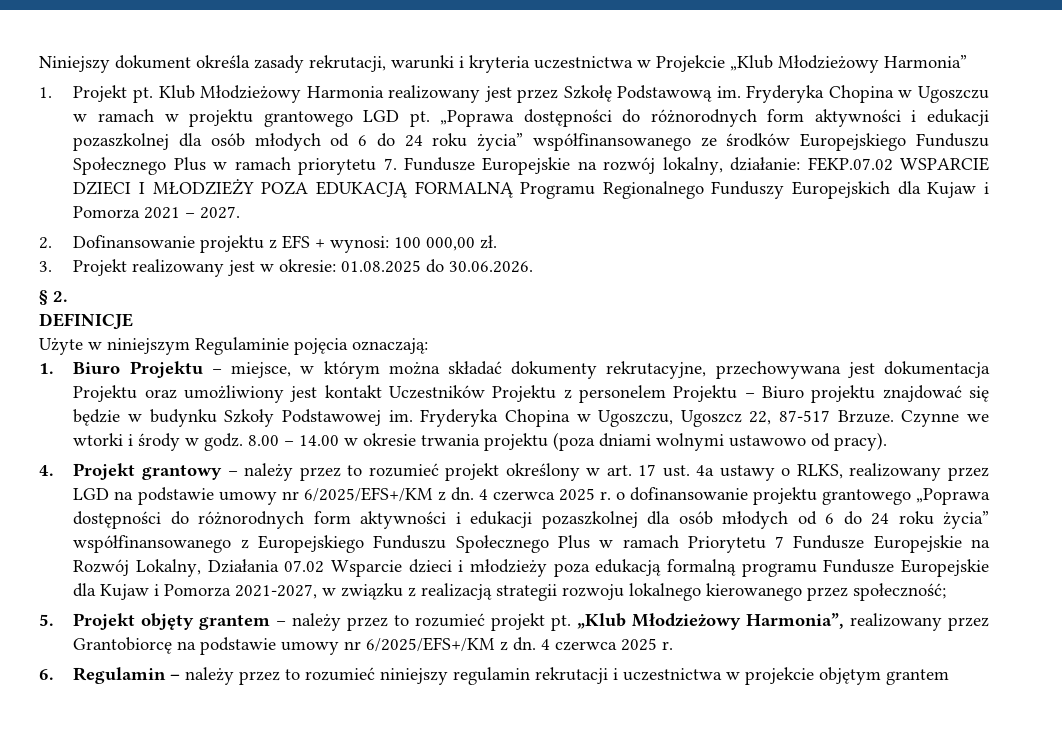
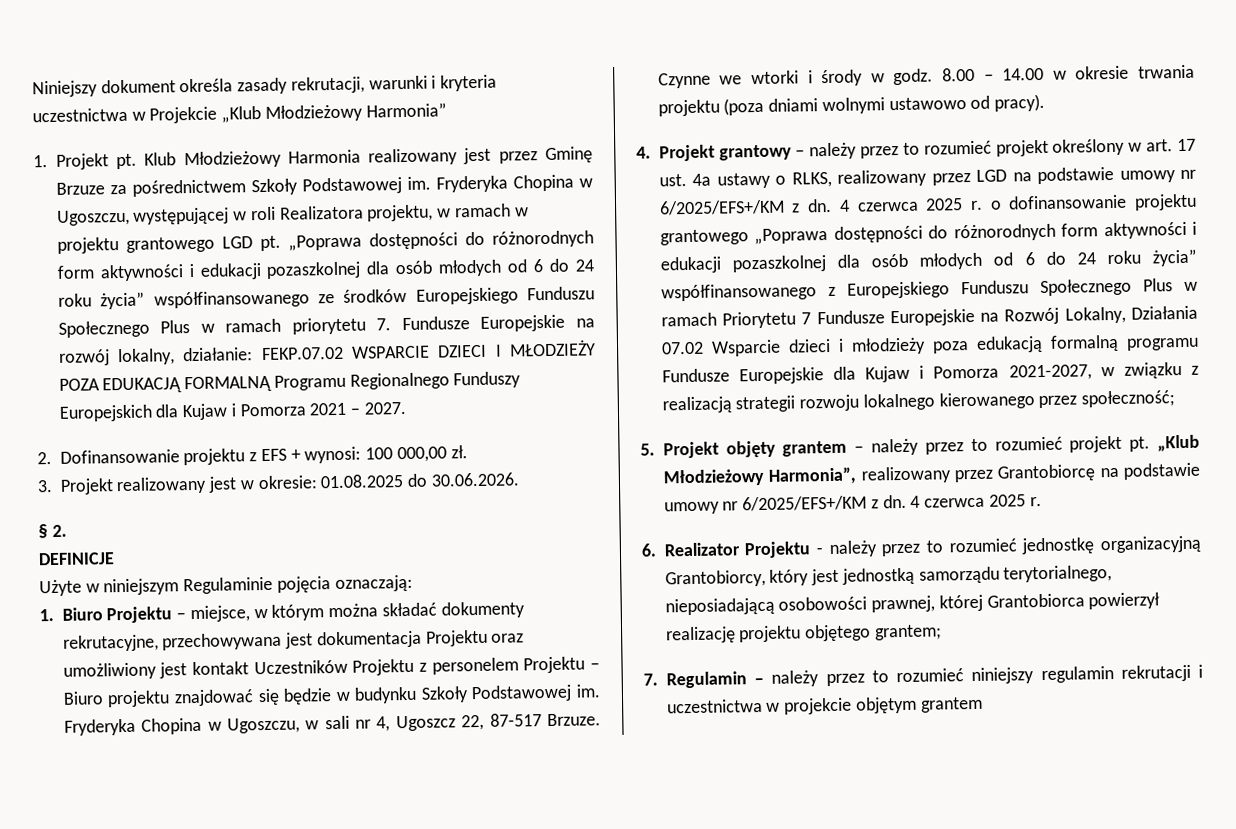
[563,85,990,103] Szkołę Podstawową im. Fryderyka Chopina w Ugoszczu -> [545,146,593,164] [55,174,593,197] [56,204,434,226] Gminę Brzuze za pośrednictwem Szkoły Podstawowej im. Fryderyka Chopina w Ugoszczu, występującej w roli Realizatora projektu,
(674, 418) none -> [305,715,391,732] w sali nr 4,
(54, 674) none -> [663,535,1201,559] [664,565,1113,588] [664,592,1161,616] [665,624,942,644] [643,673,658,686] Realizator Projektu - należy przez to rozumieć jednostkę organizacyjną Grantobiorcy, który jest jednostką samorządu terytorialnego, nieposiadającą osobowości prawnej, której Grantobiorca powierzył realizację projektu objętego grantem; // 7.

